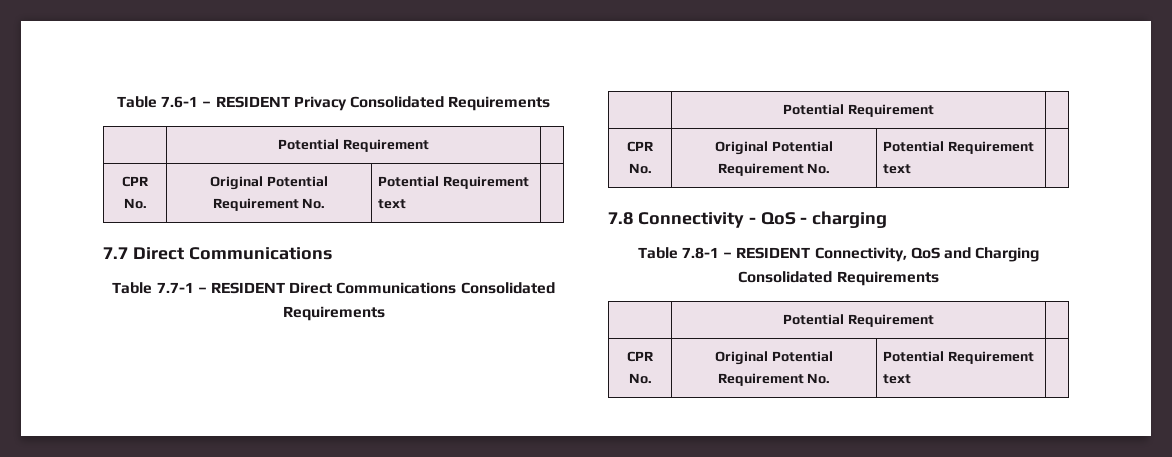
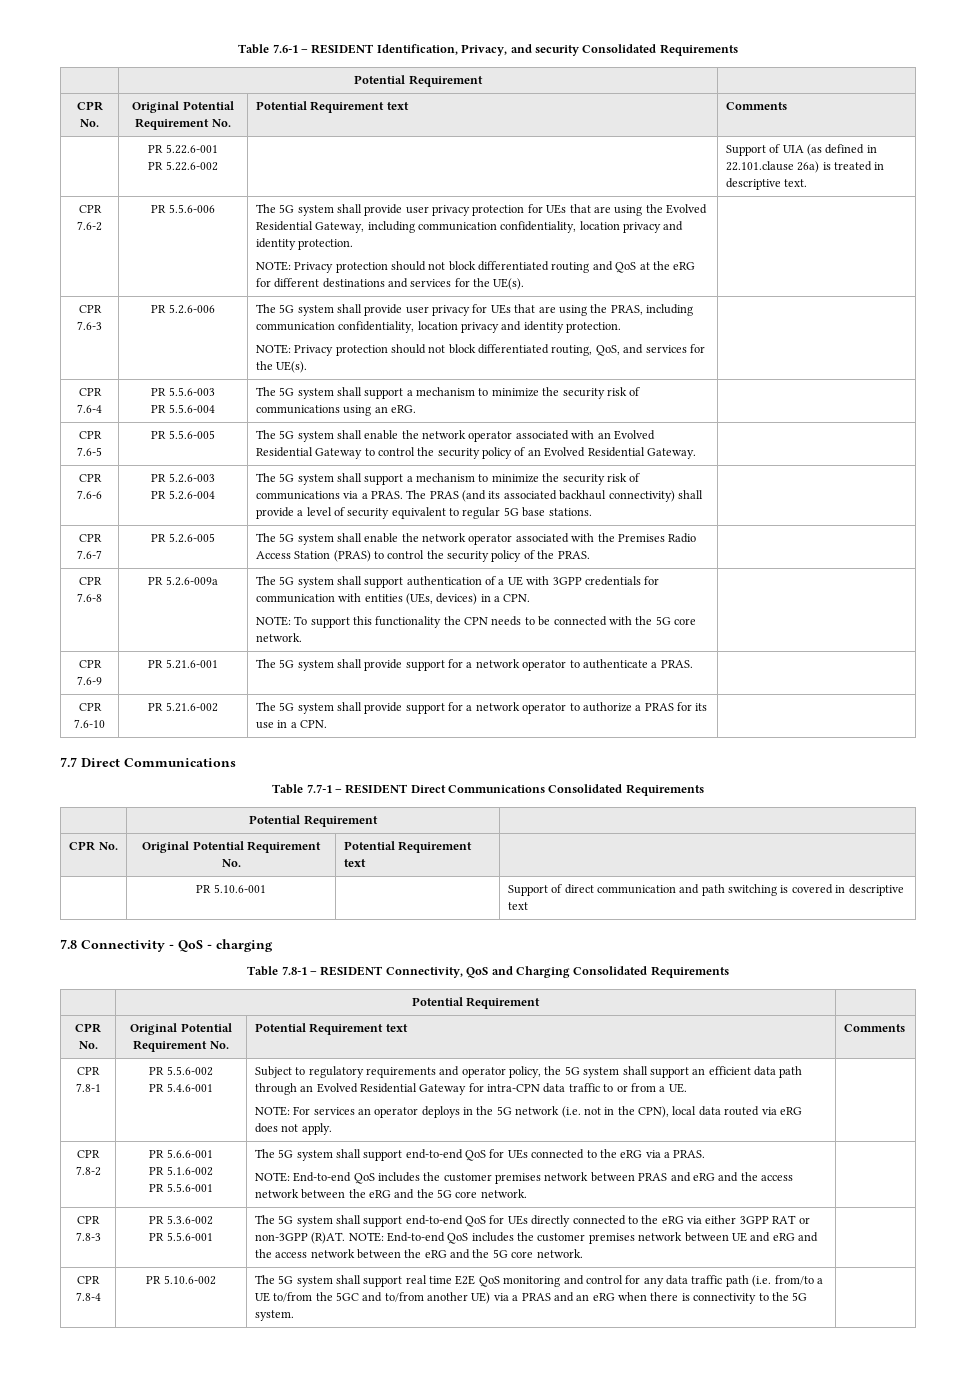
[293,96,347,111] Privacy -> [376,44,579,56] Identification, Privacy, and security
(407, 204) none -> [725,102,787,110] [148,144,218,154] [148,161,218,171] [725,144,877,156] [725,161,885,173] [725,178,808,190] [78,205,102,213] [77,221,102,231] [151,204,215,213] [255,204,708,216] [255,221,684,233] [255,238,354,250] [255,261,696,273] [255,278,525,290] [78,305,102,313] [77,321,102,330] [151,304,215,314] [255,304,694,316] [255,321,622,333] [255,344,705,356] [255,361,308,373] [78,388,102,396] [77,404,102,413] [151,387,215,396] [151,404,215,413] [255,387,641,399] [255,405,416,416] [78,431,102,439] [77,447,102,456] [151,430,215,439] [255,430,655,442] [255,447,696,459] [78,474,102,482] [77,490,102,499] [151,473,215,483] [151,490,215,500] [255,473,641,485] [255,490,703,502] [255,507,592,519] [78,534,102,542] [77,550,102,559] [151,533,215,543] [255,533,697,545] [255,550,590,562] [78,577,102,585] [77,593,102,602] [148,576,218,586] [255,576,660,588] [255,593,531,605] [255,616,697,628] [255,633,302,642] [78,660,102,668] [77,676,102,685] [148,659,218,669] [255,659,693,671] [78,703,102,711] [74,719,105,728] [148,702,218,712] [255,702,708,714] [255,720,327,729] | Comments // | PR 5.22.6-001 // PR 5.22.6-002 | | Support of UIA (as defined in 22.101.clause 26a) is treated in descriptive text. // CPR 7.6-2 | PR 5.5.6-006 | The 5G system shall provide user privacy protection for UEs that are using the Evolved Residential Gateway, including communication confidentiality, location privacy and identity protection. // NOTE: Privacy protection should not block differentiated routing and QoS at the eRG for different destinations and services for the UE(s). | // CPR 7.6-3 | PR 5.2.6-006 | The 5G system shall provide user privacy for UEs that are using the PRAS, including communication confidentiality, location privacy and identity protection. // NOTE: Privacy protection should not block differentiated routing, QoS, and services for the UE(s). | // CPR 7.6-4 | PR 5.5.6-003 // PR 5.5.6-004 | The 5G system shall support a mechanism to minimize the security risk of communications using an eRG. | // CPR 7.6-5 | PR 5.5.6-005 | The 5G system shall enable the network operator associated with an Evolved Residential Gateway to control the security policy of an Evolved Residential Gateway. | // CPR 7.6-6 | PR 5.2.6-003 // PR 5.2.6-004 | The 5G system shall support a mechanism to minimize the security risk of communications via a PRAS. The PRAS (and its associated backhaul connectivity) shall provide a level of security equivalent to regular 5G base stations. | // CPR 7.6-7 | PR 5.2.6-005 | The 5G system shall enable the network operator associated with the Premises Radio Access Station (PRAS) to control the security policy of the PRAS. | // CPR 7.6-8 | PR 5.2.6-009a | The 5G system shall support authentication of a UE with 3GPP credentials for communication with entities (UEs, devices) in a CPN. // NOTE: To support this functionality the CPN needs to be connected with the 5G core network. | // CPR 7.6-9 | PR 5.21.6-001 | The 5G system shall provide support for a network operator to authenticate a PRAS. | // CPR 7.6-10 | PR 5.21.6-002 | The 5G system shall provide support for a network operator to authorize a PRAS for its use in a CPN.
(912, 169) none -> [196,884,266,893] [507,884,904,896] [507,902,528,910] // | PR 5.10.6-001 | | Support of direct communication and path switching is covered in descriptive text
(912, 379) none -> [843,1024,905,1032] [77,1067,100,1075] [75,1083,101,1092] [149,1066,213,1076] [149,1083,213,1092] [254,1066,803,1078] [254,1083,687,1095] [254,1106,802,1118] [254,1123,332,1135] [77,1150,100,1158] [75,1166,101,1176] [149,1149,213,1158] [149,1166,213,1176] [149,1183,213,1192] [254,1149,706,1161] [254,1172,794,1184] [254,1189,527,1199] [77,1216,100,1224] [75,1232,101,1241] [149,1215,213,1225] [149,1232,213,1241] [254,1215,810,1227] [254,1232,819,1244] [254,1249,583,1259] [77,1276,100,1284] [75,1292,101,1301] [146,1275,216,1285] [254,1275,823,1287] [254,1292,808,1304] [254,1310,294,1321] | Comments // CPR 7.8-1 | PR 5.5.6-002 // PR 5.4.6-001 | Subject to regulatory requirements and operator policy, the 5G system shall support an efficient data path through an Evolved Residential Gateway for intra-CPN data traffic to or from a UE. // NOTE: For services an operator deploys in the 5G network (i.e. not in the CPN), local data routed via eRG does not apply. | // CPR 7.8-2 | PR 5.6.6-001 // PR 5.1.6-002 // PR 5.5.6-001 | The 5G system shall support end-to-end QoS for UEs connected to the eRG via a PRAS. // NOTE: End-to-end QoS includes the customer premises network between PRAS and eRG and the access network between the eRG and the 5G core network. | // CPR 7.8-3 | PR 5.3.6-002 // PR 5.5.6-001 | The 5G system shall support end-to-end QoS for UEs directly connected to the eRG via either 3GPP RAT or non-3GPP (R)AT. NOTE: End-to-end QoS includes the customer premises network between UE and eRG and the access network between the eRG and the 5G core network. | // CPR 7.8-4 | PR 5.10.6-002 | The 5G system shall support real time E2E QoS monitoring and control for any data traffic path (i.e. from/to a UE to/from the 5GC and to/from another UE) via a PRAS and an eRG when there is connectivity to the 5G system.

